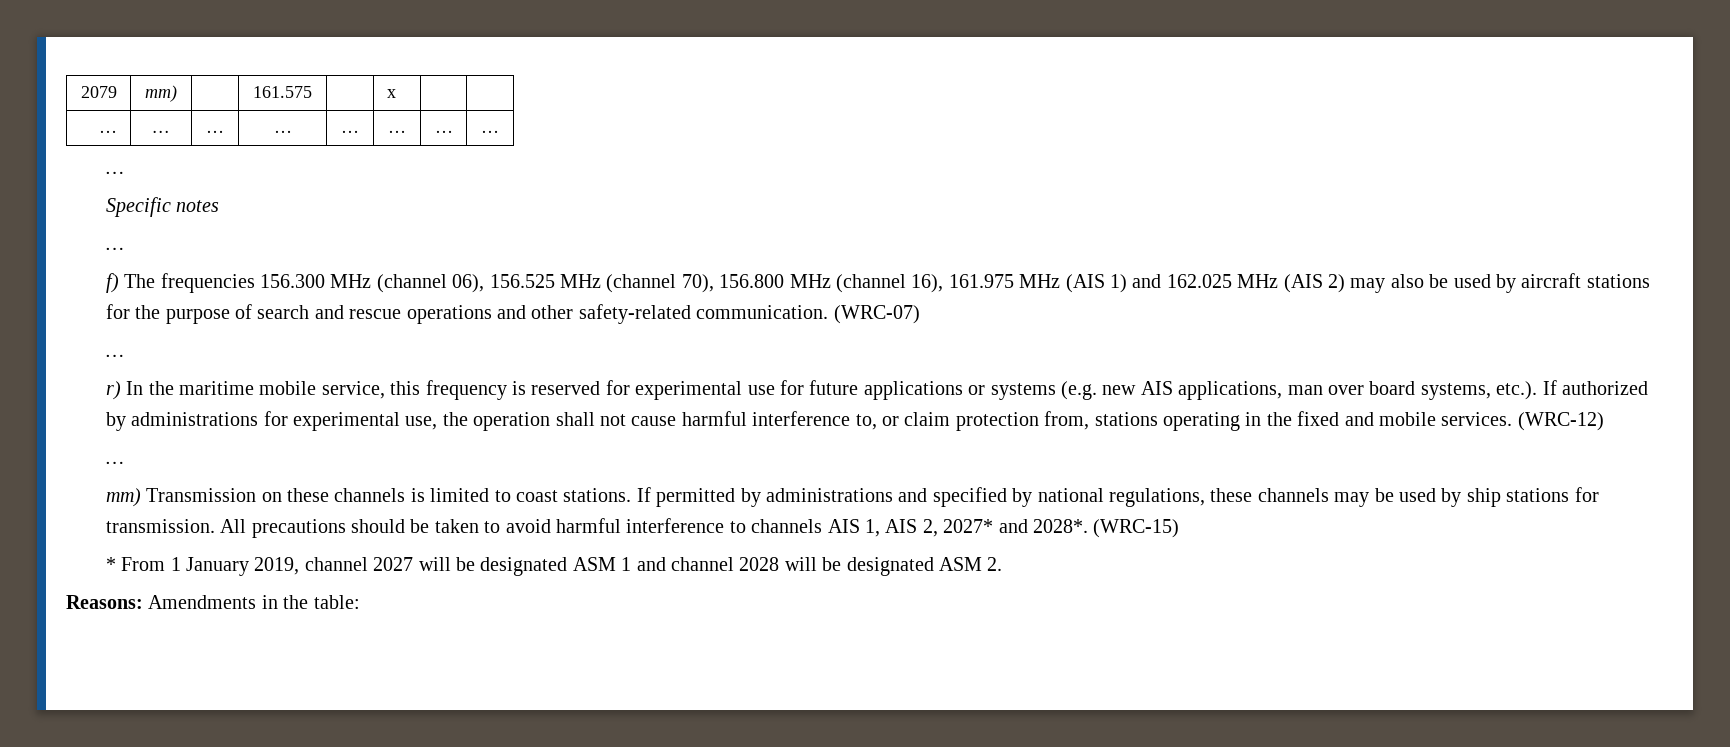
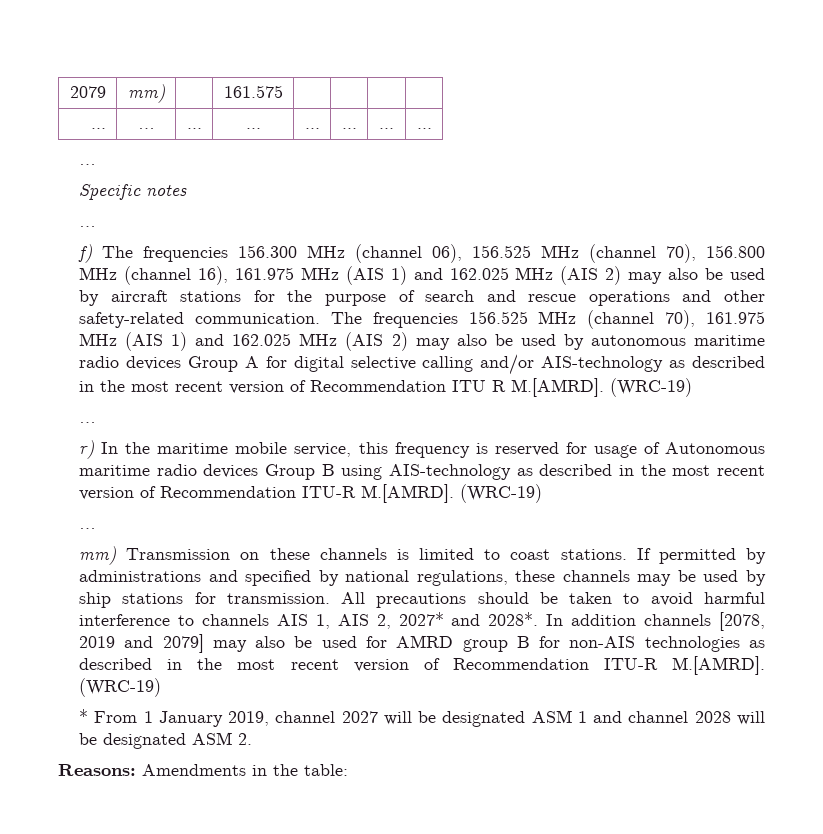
[386,89,396,98] x -> (283, 91) none
[833,305,920,324] (WRC-07) -> [330,310,765,329] [79,332,765,351] [79,354,766,375] [79,378,693,397] The frequencies 156.525 MHz (channel 70), 161.975 MHz (AIS 1) and 162.025 MHz (AIS 2) may also be used by autonomous maritime radio devices Group A for digital selective calling and/or AIS-technology as described in the most recent version of Recommendation ITU R M.[AMRD]. (WRC-19)
[635,380,1649,400] [105,411,1604,431] experimental use for future applications or systems (e.g. new AIS applications, man over board systems, etc.). If authorized by administrations for experimental use, the operation shall not cause harmful interference to, or claim protection from, stations operating in the fixed and mobile services. (WRC-12) -> [593,442,765,458] [79,464,765,480] [79,484,543,503] usage of Autonomous maritime radio devices Group B using AIS-technology as described in the most recent version of Recommendation ITU-R M.[AMRD]. (WRC-19)
[1093,519,1180,538] (WRC-15) -> [546,612,766,631] [79,634,766,653] [79,656,766,675] [79,678,162,697] In addition channels [2078, 2019 and 2079] may also be used for AMRD group B for non-AIS technologies as described in the most recent version of Recommendation ITU-R M.[AMRD]. (WRC-19)

